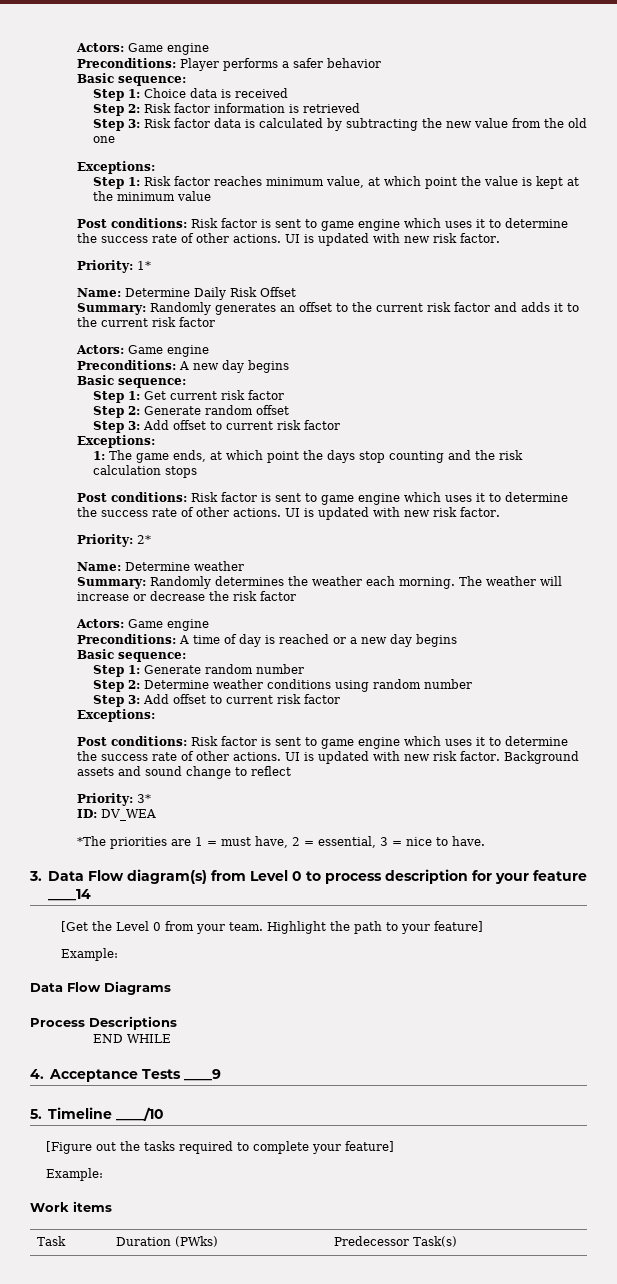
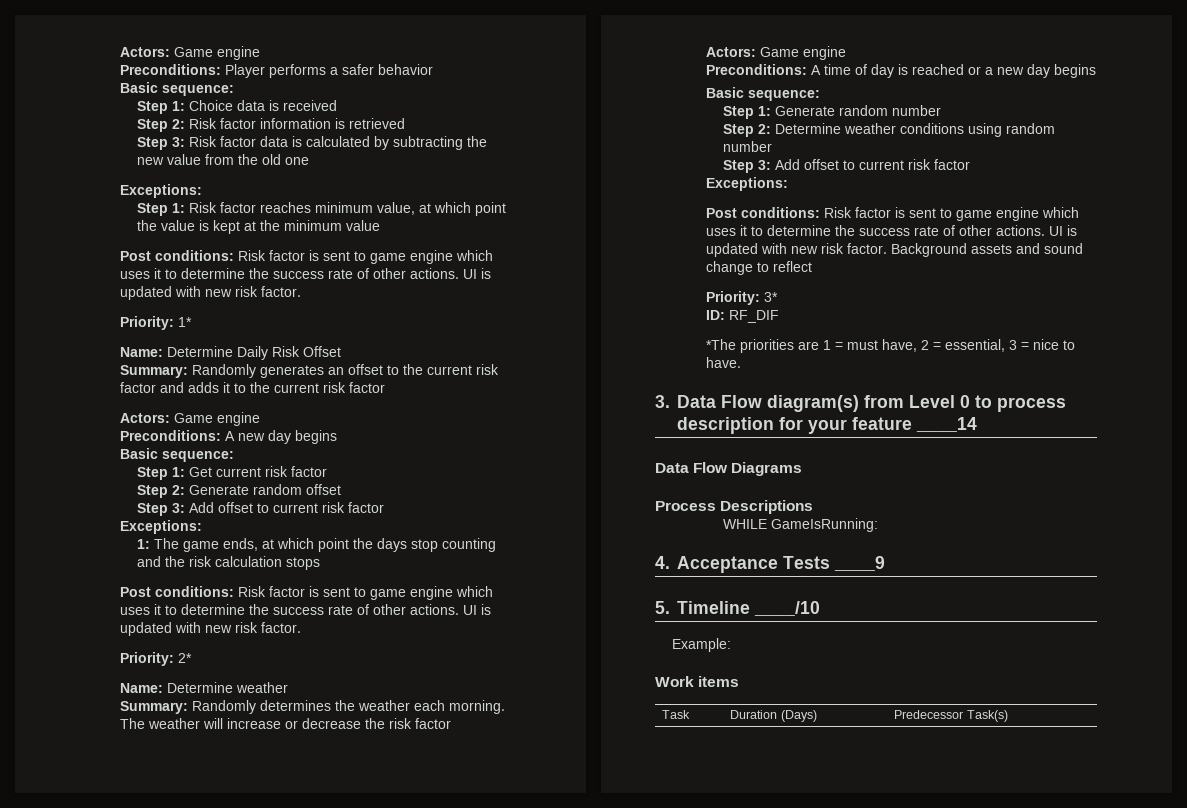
[101,809,157,821] DV_WEA -> [729,310,780,323] RF_DIF
[61,921,484,934] [61,948,119,961] // [Get the Level 0 from your team. Highlight the path to your feature] // Example: -> (977, 424) none
[92,1034,123,1043] END -> (814, 507) none
(171, 1038) none -> [771,518,879,532] GameIsRunning:
[45,1141,394,1154] // [Figure out the tasks required to complete your feature] -> (820, 608) none
[174,1236,218,1247] (PWks) -> [780,710,817,722] (Days)

